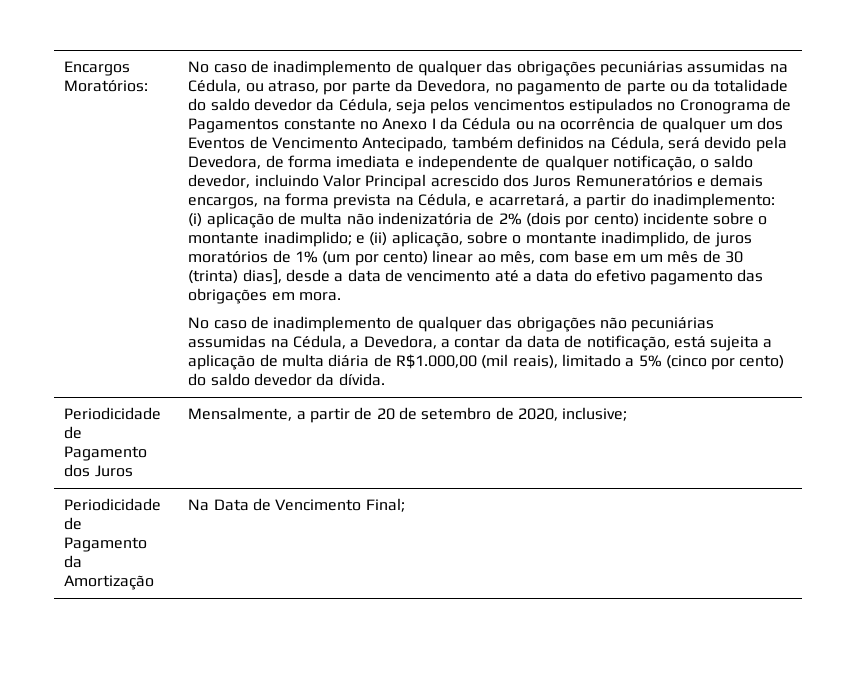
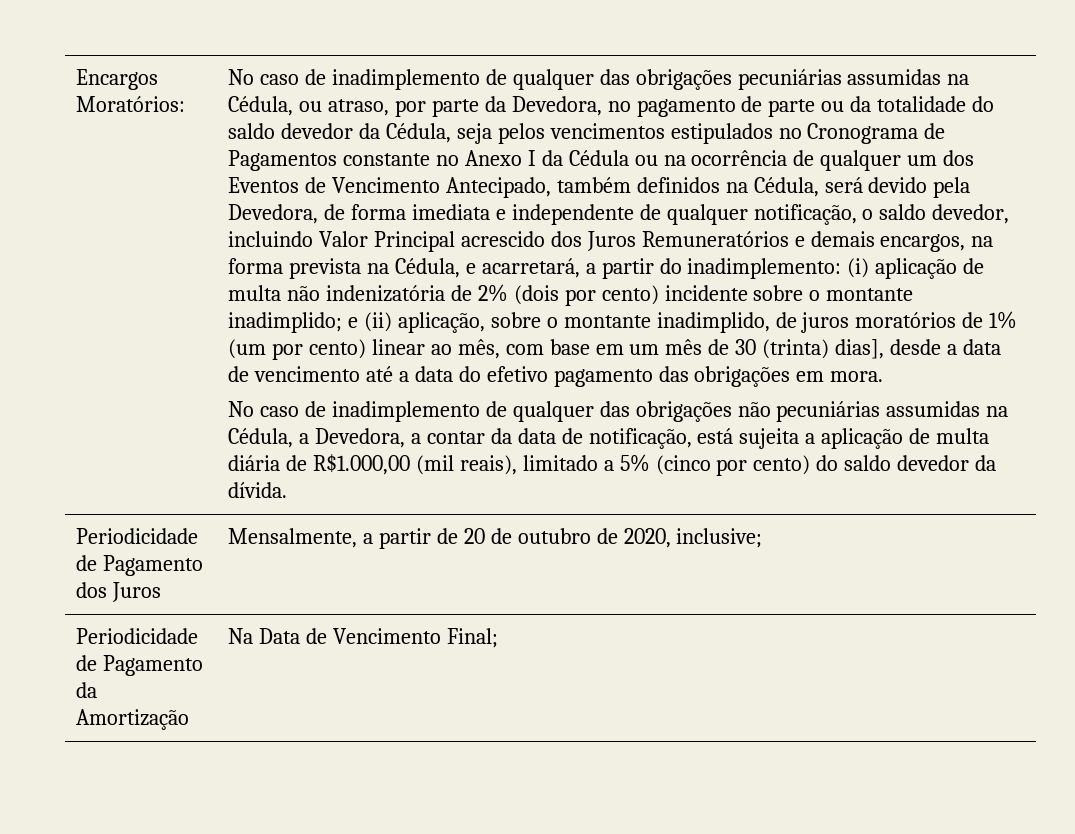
[421,407,492,420] setembro -> [517,528,591,544] outubro

